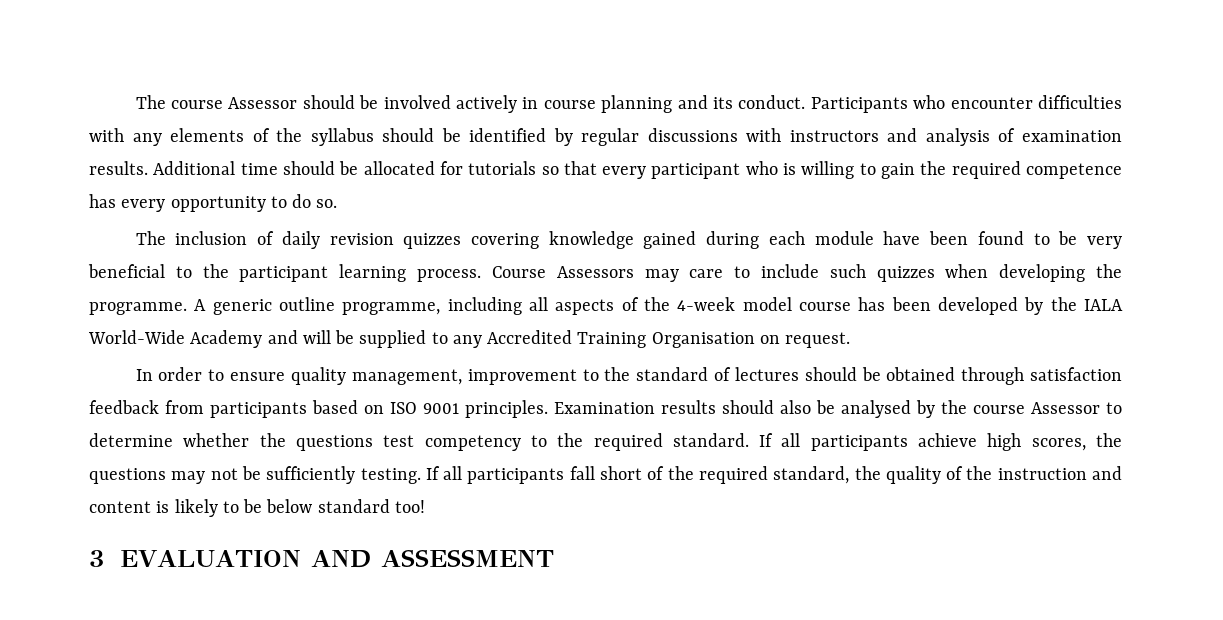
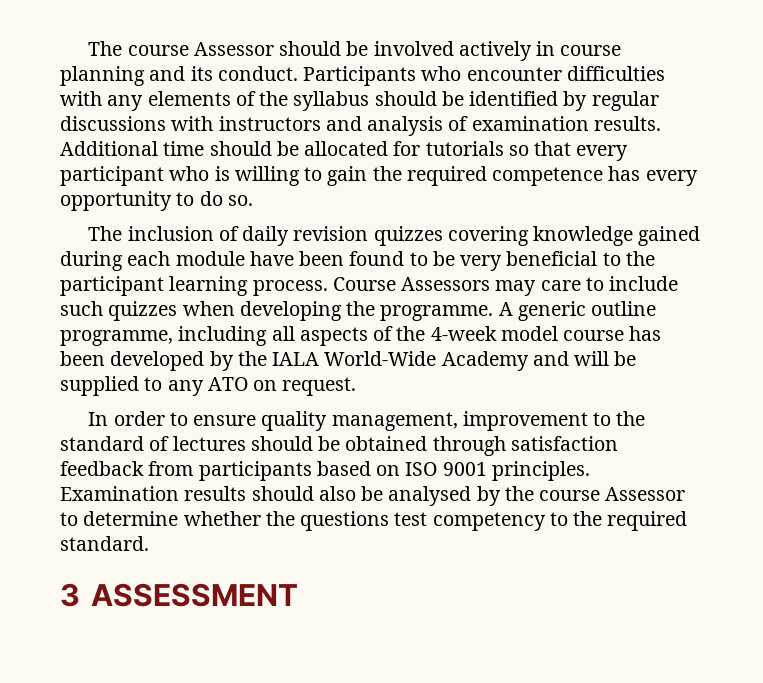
[487,330,755,348] Accredited Training Organisation -> [207,377,248,391] ATO
[759,433,1122,451] [89,466,1122,484] [89,499,425,517] If all participants achieve high scores, the questions may not be sufficiently testing. If all participants fall short of the required standard, the quality of the instruction and content is likely to be below standard too! -> (149, 543) none
[120,550,372,568] EVALUATION AND -> (80, 595) none

